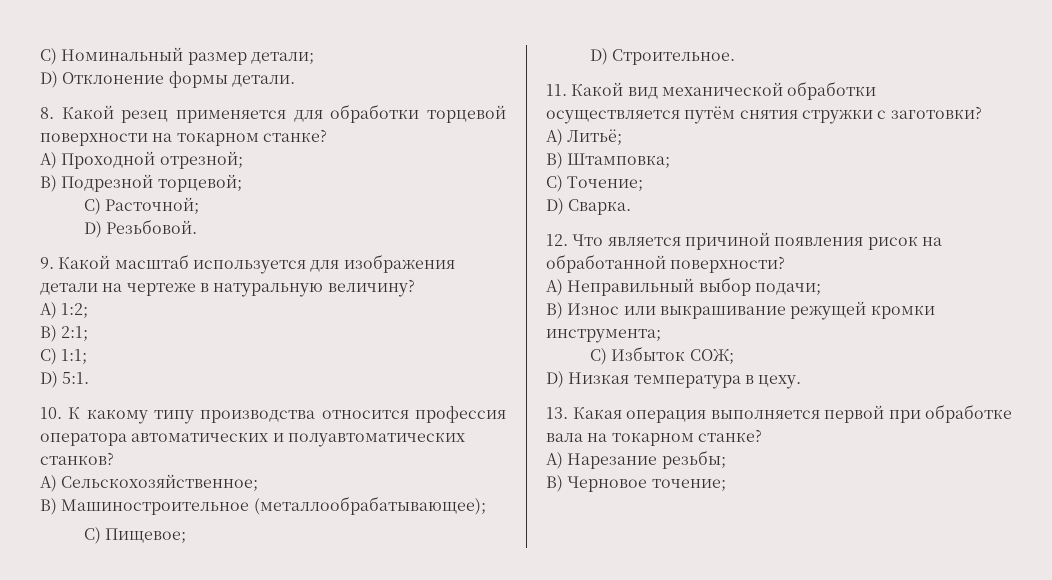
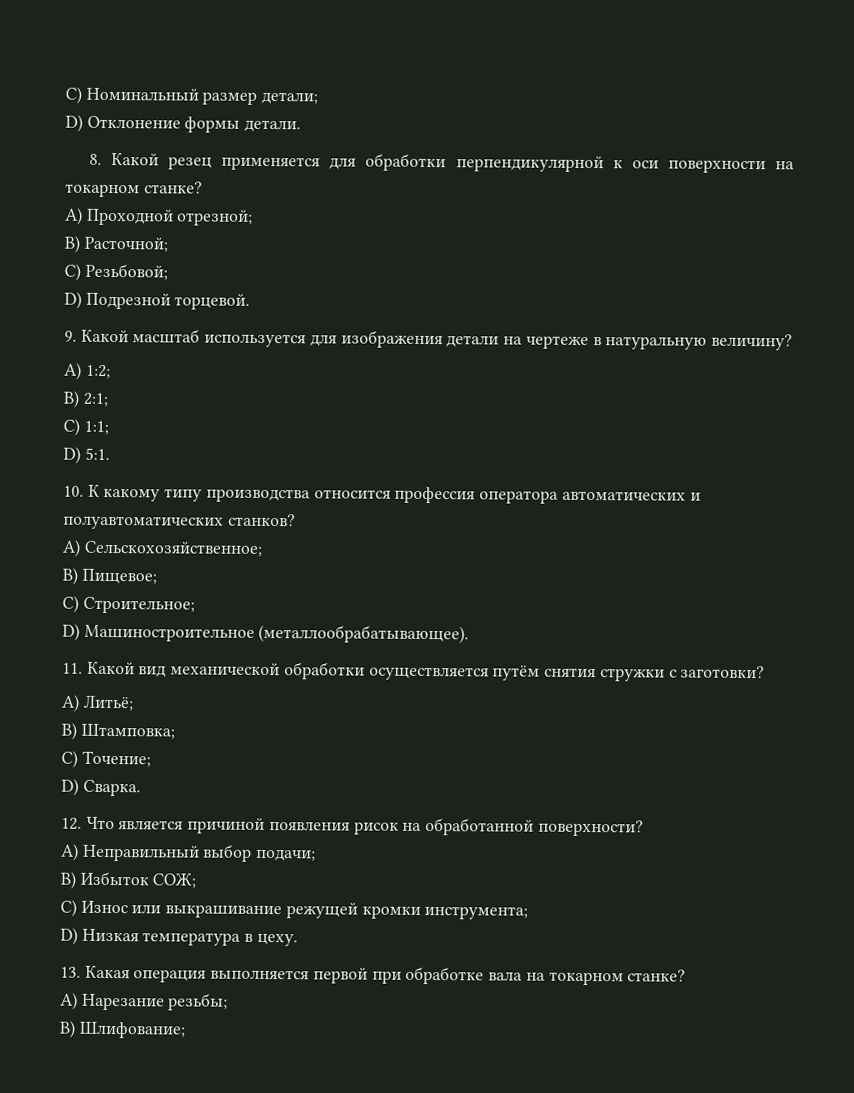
[427,105,507,123] торцевой -> [455,155,659,173] перпендикулярной к оси
[61,174,242,192] [84,197,200,215] [84,219,198,238] Подрезной торцевой; // C) Расточной; // D) Резьбовой. -> [83,236,168,253] [64,263,168,281] [64,291,251,310] Расточной; // C) Резьбовой; // D) Подрезной торцевой.
[61,496,486,515] [84,527,187,544] [590,48,736,65] Машиностроительное (металлообрабатывающее); // C) Пищевое; // D) Строительное. -> [81,568,157,585] [62,595,195,614] [62,623,470,644] Пищевое; // C) Строительное; // D) Машиностроительное (металлообрабатывающее).
(563, 310) none -> [79,871,197,889] [60,899,77,917] Избыток СОЖ; // C)
[590,346,734,365] // C) Избыток СОЖ; -> (529, 912) none
[567,476,726,492] Черновое точение; -> [78,1021,186,1039] Шлифование;

